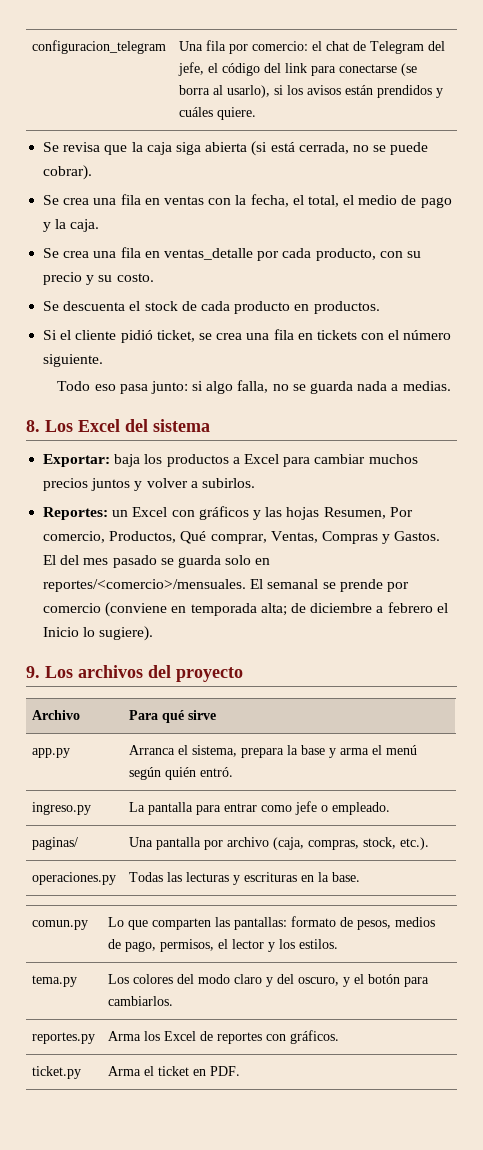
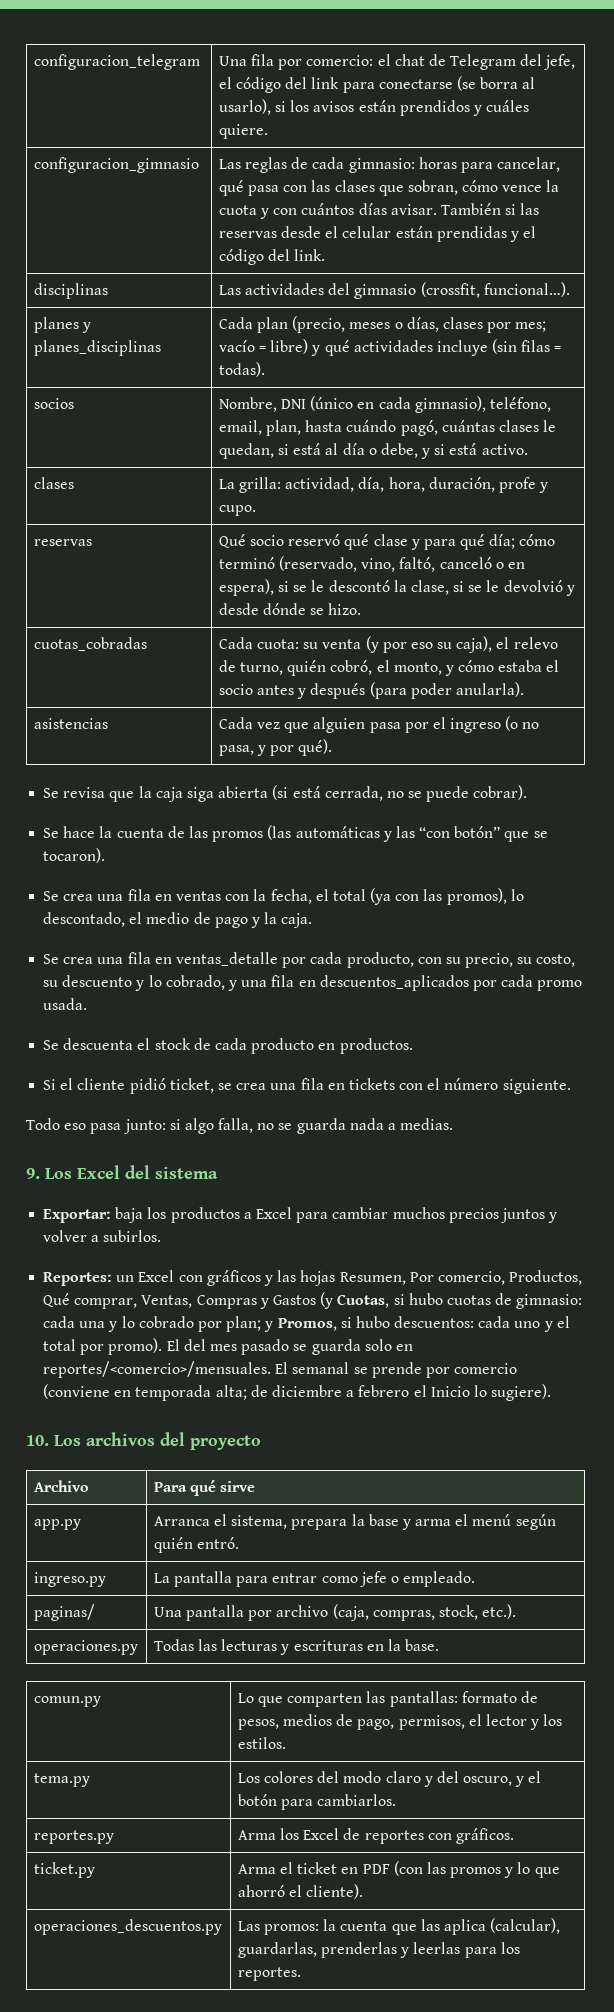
(257, 113) none -> [33,157,199,173] [218,157,561,173] [218,180,560,196] [218,203,540,219] [218,226,537,242] [218,249,326,265] [33,283,108,299] [218,282,570,299] [33,317,91,333] [33,340,161,356] [218,316,547,333] [218,339,562,356] [218,362,265,377] [33,398,74,409] [218,396,551,413] [218,420,557,436] [218,443,528,459] [33,477,74,489] [218,477,549,493] [218,505,256,516] [33,539,92,546] [218,534,556,550] [218,556,525,572] [218,579,575,596] [218,603,362,615] [33,637,147,651] [218,636,558,653] [218,660,560,676] [218,682,524,699] [33,718,108,729] [218,716,540,733] [218,739,333,756] // configuracion_gimnasio | Las reglas de cada gimnasio: horas para cancelar, qué pasa con las clases que sobran, cómo vence la cuota y con cuántos días avisar. También si las reservas desde el celular están prendidas y el código del link. // disciplinas | Las actividades del gimnasio (crossfit, funcional…). // planes y planes_disciplinas | Cada plan (precio, meses o días, clases por mes; vacío = libre) y qué actividades incluye (sin filas = todas). // socios | Nombre, DNI (único en cada gimnasio), teléfono, email, plan, hasta cuándo pagó, cuántas clases le quedan, si está al día o debe, y si está activo. // clases | La grilla: actividad, día, hora, duración, profe y cupo. // reservas | Qué socio reservó qué clase y para qué día; cómo terminó (reservado, vino, faltó, canceló o en espera), si se le descontó la clase, si se le devolvió y desde dónde se hizo. // cuotas_cobradas | Cada cuota: su venta (y por eso su caja), el relevo de turno, quién cobró, el monto, y cómo estaba el socio antes y después (para poder anularla). // asistencias | Cada vez que alguien pasa por el ingreso (o no pasa, y por qué).
(93, 172) none -> [43,825,548,842] [43,848,106,863] // Se hace la cuenta de las promos (las automáticas y las “con botón” que se tocaron).
[307,195,339,207] total, -> [332,888,524,905] [43,912,126,927] total (ya con las promos), lo descontado,
[43,272,154,285] precio y su costo. -> [465,953,576,968] [43,975,583,991] [43,998,88,1010] precio, su costo, su descuento y lo cobrado, y una fila en descuentos_aplicados por cada promo usada.
[26,420,40,432] 8. -> [26,1168,40,1179] 9.
[394,531,441,541] Gastos. -> [272,1292,583,1309] [43,1316,570,1332] [43,1338,163,1355] Gastos (y Cuotas, si hubo cuotas de gimnasio: cada una y lo cobrado por plan; y Promos, si hubo descuentos: cada uno y el total por promo).
[26,666,40,678] 9. -> [26,1435,49,1446] 10.
[210,1066,241,1076] PDF. -> [362,1861,560,1878] [237,1884,364,1899] [33,1919,222,1935] [237,1918,561,1935] [237,1942,520,1958] [237,1967,301,1981] PDF (con las promos y lo que ahorró el cliente). // operaciones_descuentos.py | Las promos: la cuenta que las aplica (calcular), guardarlas, prenderlas y leerlas para los reportes.

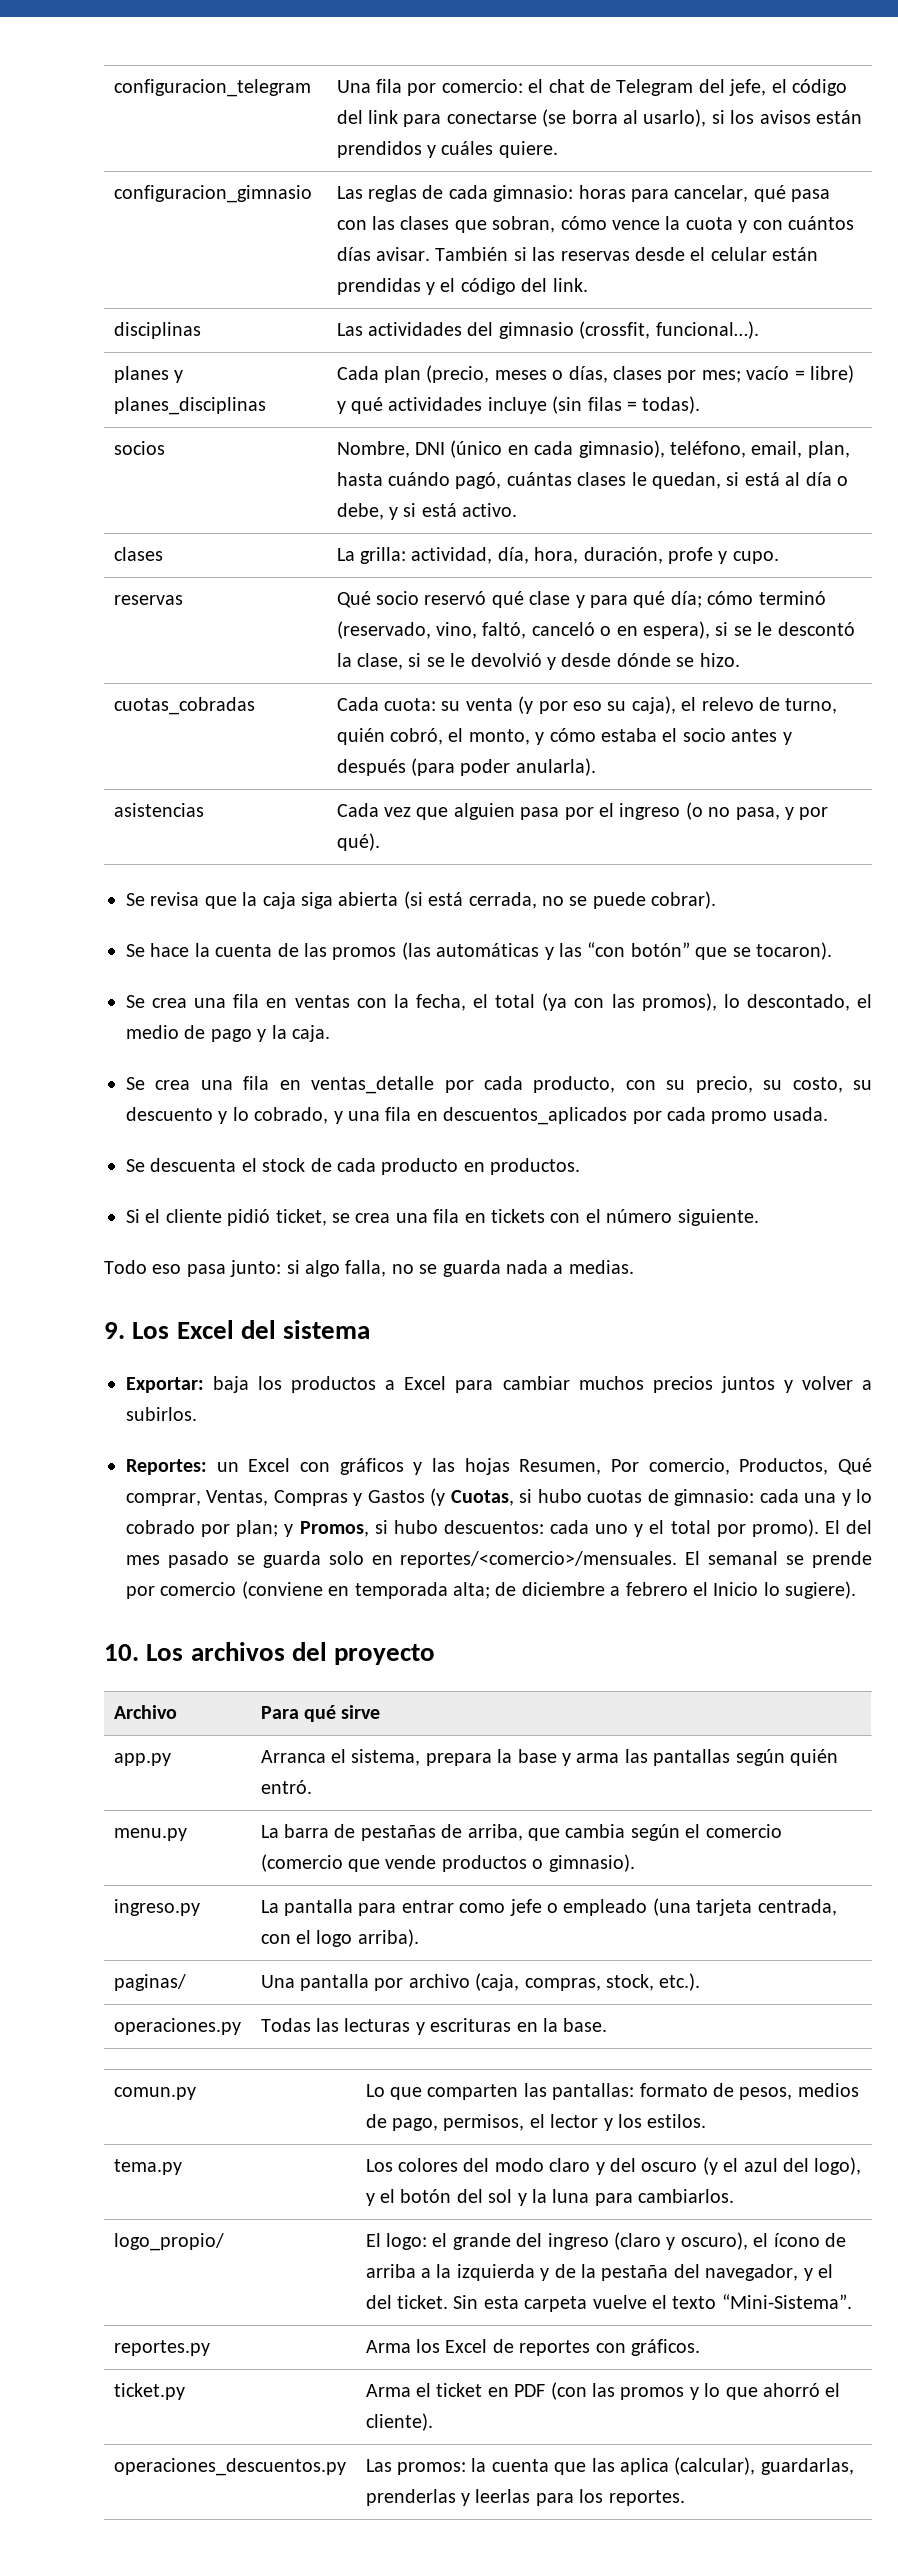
[455,1514,512,1526] el menú -> [624,1749,731,1766] las pantallas
(239, 1543) none -> [113,1828,187,1841] [260,1824,782,1841] [260,1854,635,1872] // menu.py | La barra de pestañas de arriba, que cambia según el comercio (comercio que vende productos o gimnasio).
[403,1571,476,1587] empleado. -> [563,1898,837,1916] [260,1929,419,1947] empleado (una tarjeta centrada, con el logo arriba).
[463,1771,542,1787] [237,1794,397,1810] oscuro, y el botón para cambiarlos. -> [641,2157,862,2175] [365,2189,735,2206] [113,2233,224,2251] [365,2232,846,2250] [365,2264,833,2281] [365,2294,852,2312] oscuro (y el azul del logo), y el botón del sol y la luna para cambiarlos. // logo_propio/ | El logo: el grande del ingreso (claro y oscuro), el ícono de arriba a la izquierda y de la pestaña del navegador, y el del ticket. Sin esta carpeta vuelve el texto “Mini-Sistema”.

